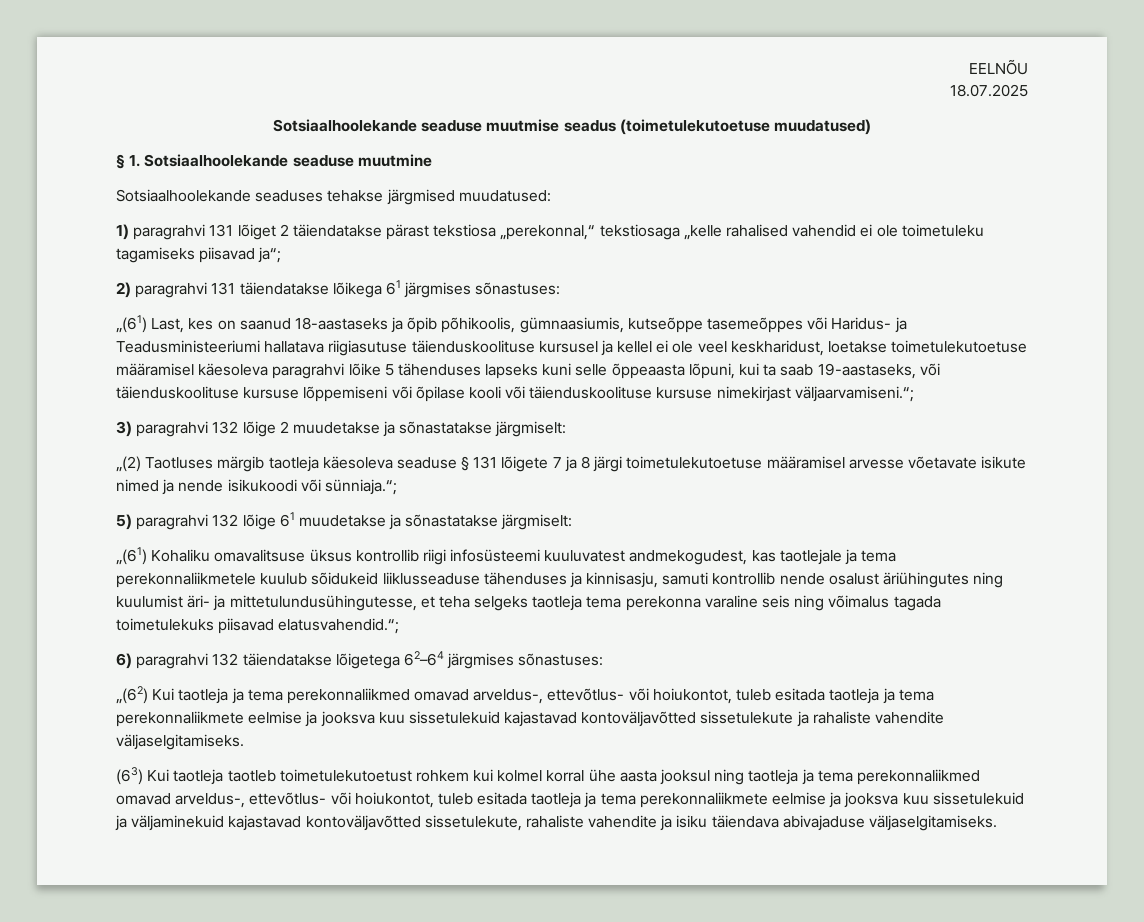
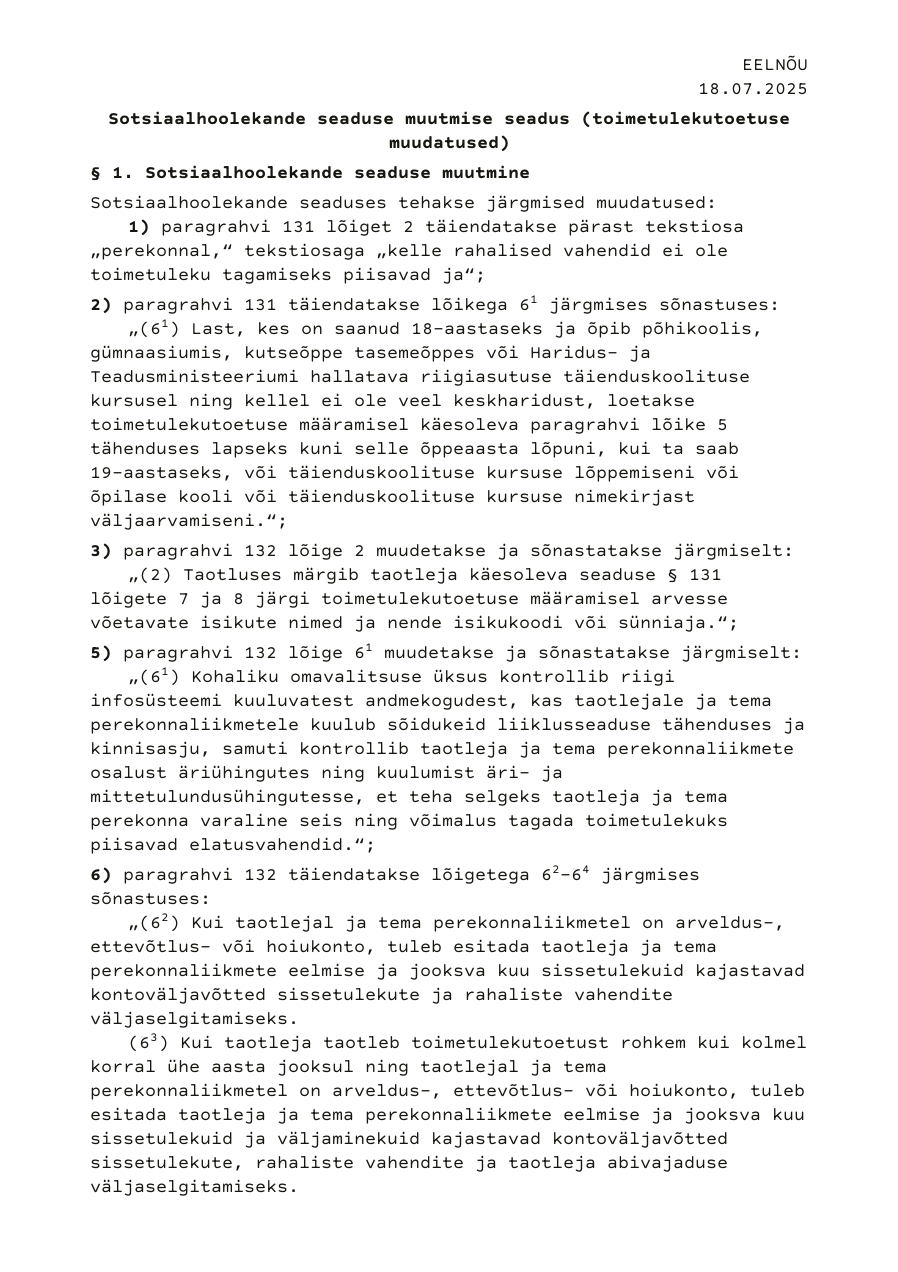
[600,340,613,356] ja -> [189,393,233,410] ning
[779,573,825,585] nende -> [420,741,794,758] taotleja ja tema perekonnaliikmete
(583, 603) none -> [651,789,673,806] ja
[178,688,732,704] taotleja ja tema perekonnaliikmed omavad arveldus-, ettevõtlus- või hoiukontot, -> [235,915,786,932] [90,939,376,955] taotlejal ja tema perekonnaliikmetel on arveldus-, ettevõtlus- või hoiukonto,
[748,769,980,785] [116,792,434,808] taotleja ja tema perekonnaliikmed omavad arveldus-, ettevõtlus- või hoiukontot, -> [420,1059,607,1076] [90,1083,739,1100] taotlejal ja tema perekonnaliikmetel on arveldus-, ettevõtlus- või hoiukonto,
[676,815,779,828] isiku täiendava -> [508,1155,596,1172] taotleja

